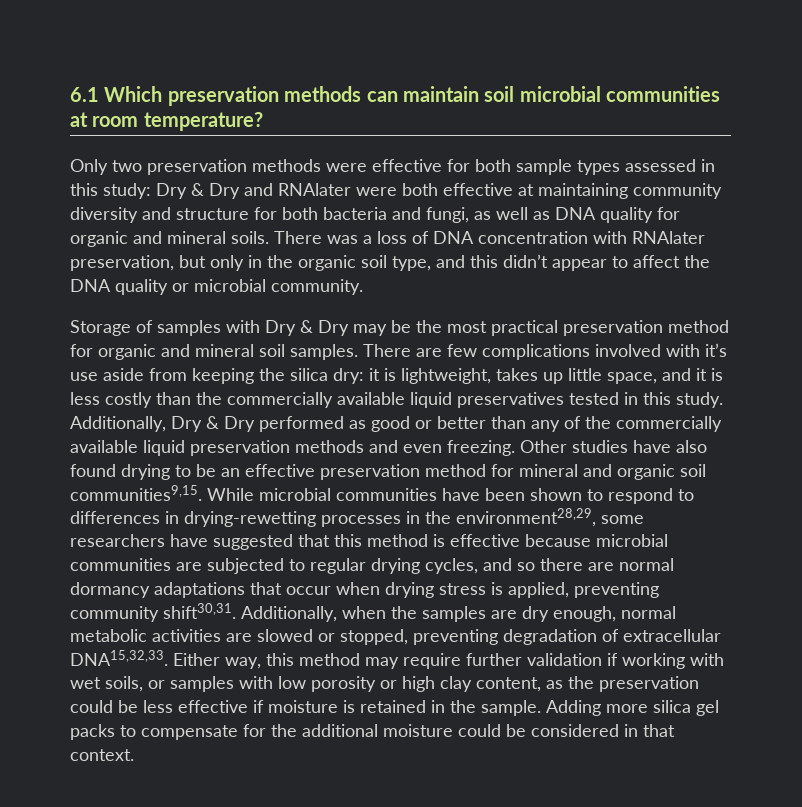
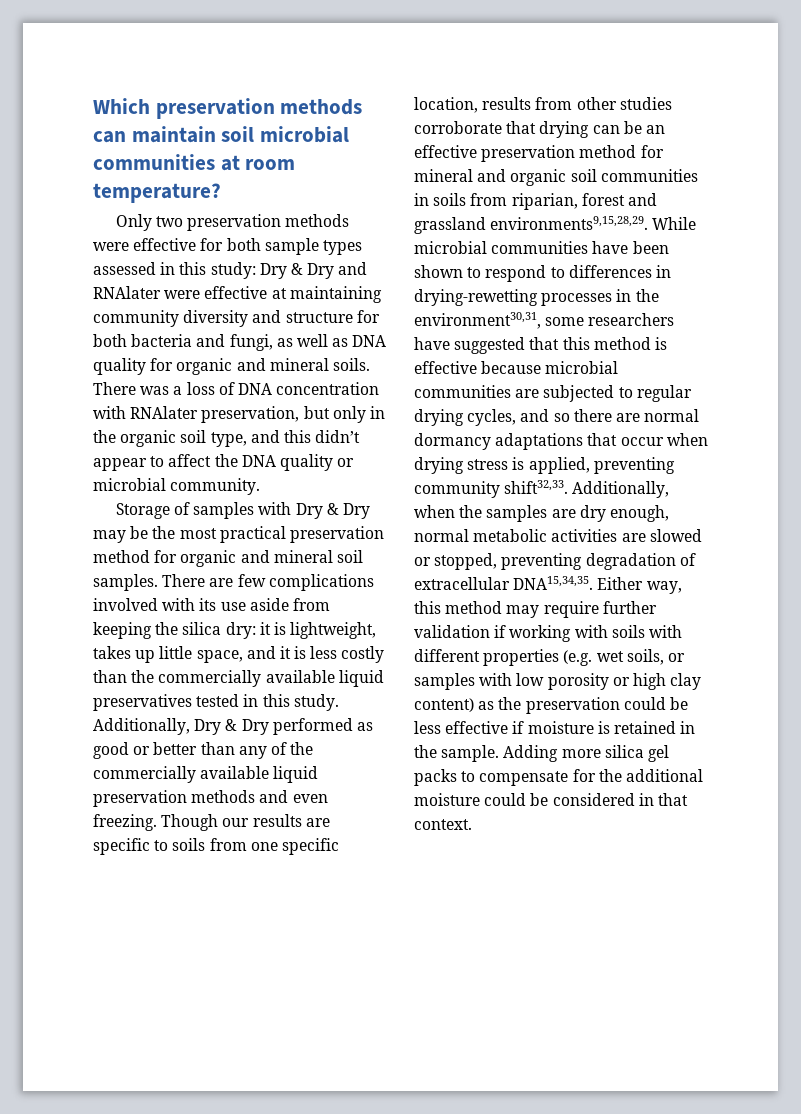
[70,87,99,102] 6.1 -> (93, 106) none
[402,183,438,196] both -> (201, 294) none
[705,343,727,357] it’s -> [199,598,217,611] its
[520,440,707,453] [70,464,191,480] Other studies have also found drying to -> [161,814,330,831] [93,838,339,855] [414,97,672,113] [414,121,620,138] Though our results are specific to soils from one specific location, results from other studies corroborate that drying can
[70,485,202,501] communities9,15. -> [600,169,698,182] [414,193,657,210] [414,216,649,234] communities in soils from riparian, forest and grassland environments9,15,28,29.
[456,508,596,527] environment28,29, -> [414,312,541,329] environment30,31,
[163,603,236,619] shift30,31. -> [504,480,569,494] shift32,33.
[70,650,168,666] DNA15,32,33. -> [513,576,594,590] DNA15,34,35.
(724, 659) none -> [611,625,682,638] [414,649,593,666] soils with different properties (e.g.
[476,677,541,692] content, -> [414,698,474,712] content)

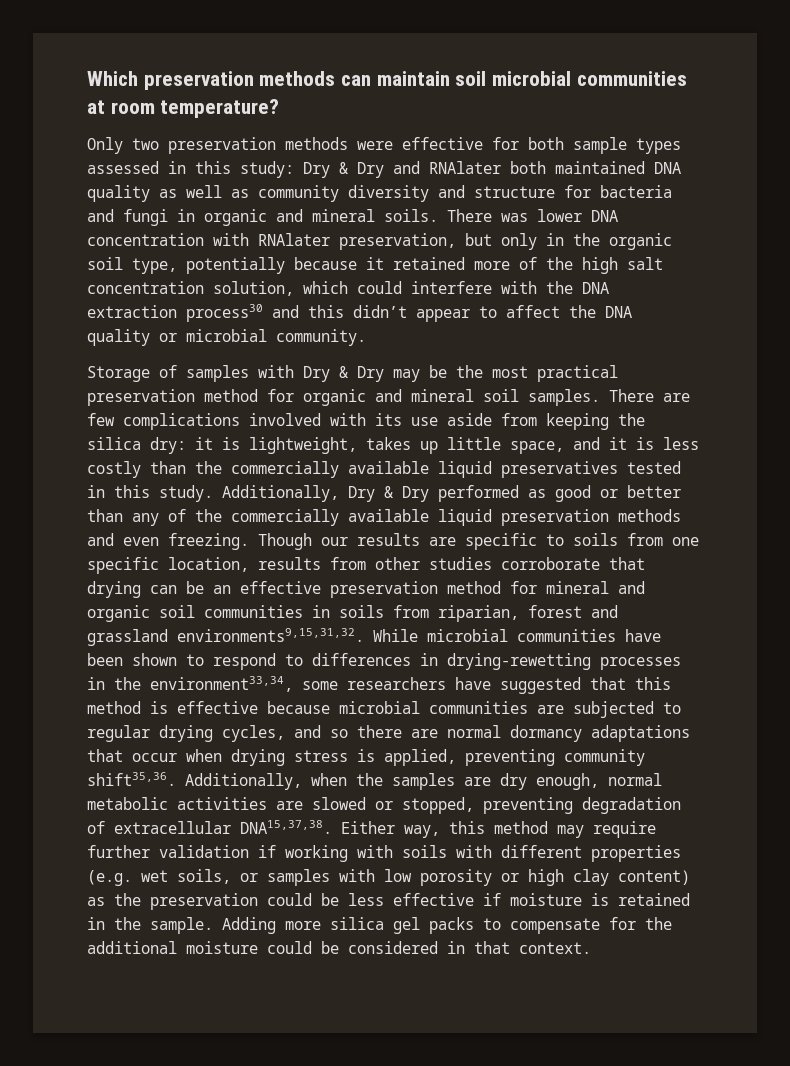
[164,286,382,303] were effective at maintaining -> [510,161,681,174] [87,185,249,202] both maintained DNA quality as well as
[93,334,127,347] both -> (591, 191) none
[229,334,387,351] [93,358,174,375] fungi, as well as DNA quality for -> [123,209,195,226] fungi in
[173,382,235,395] a loss of -> [537,209,582,222] lower
(247, 439) none -> [186,257,663,274] [87,281,609,296] [87,304,263,322] potentially because it retained more of the high salt concentration solution, which could interfere with the DNA extraction process30
[490,216,649,230] environments9,15,28,29. -> [177,628,364,642] environments9,15,31,32.
[414,312,541,329] environment30,31, -> [150,676,293,692] environment33,34,
[504,480,569,494] shift32,33. -> [87,772,176,786] shift35,36.
[513,576,594,590] DNA15,34,35. -> [240,820,332,834] DNA15,37,38.

